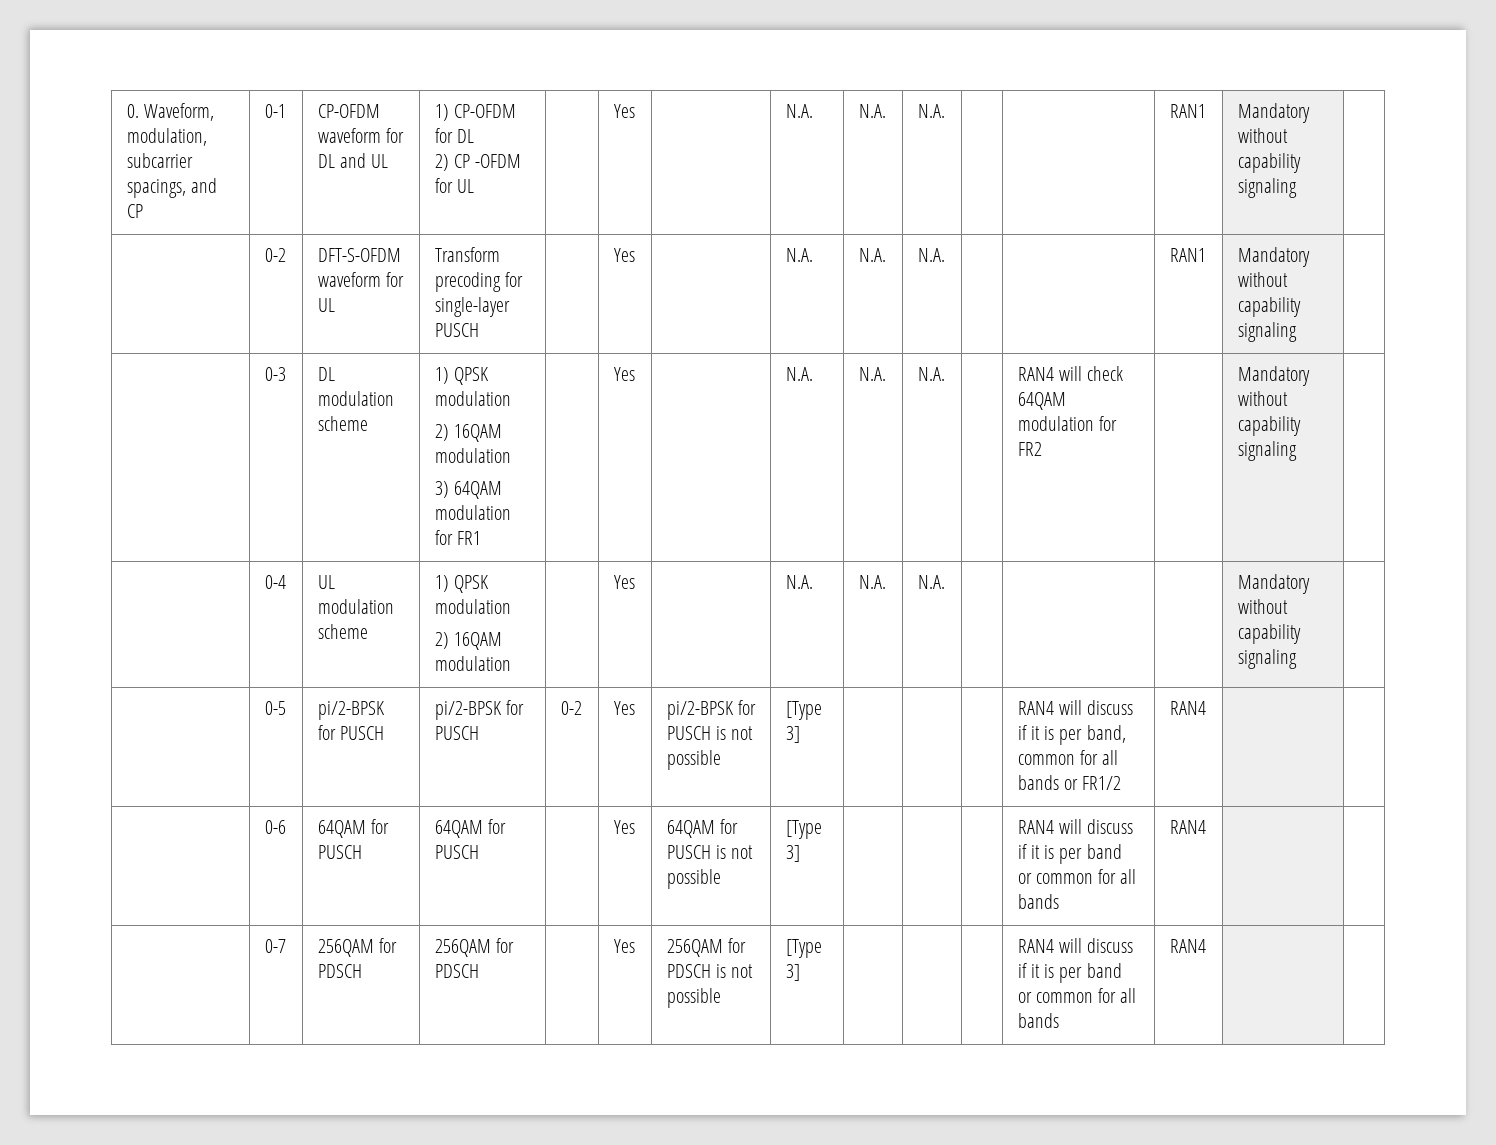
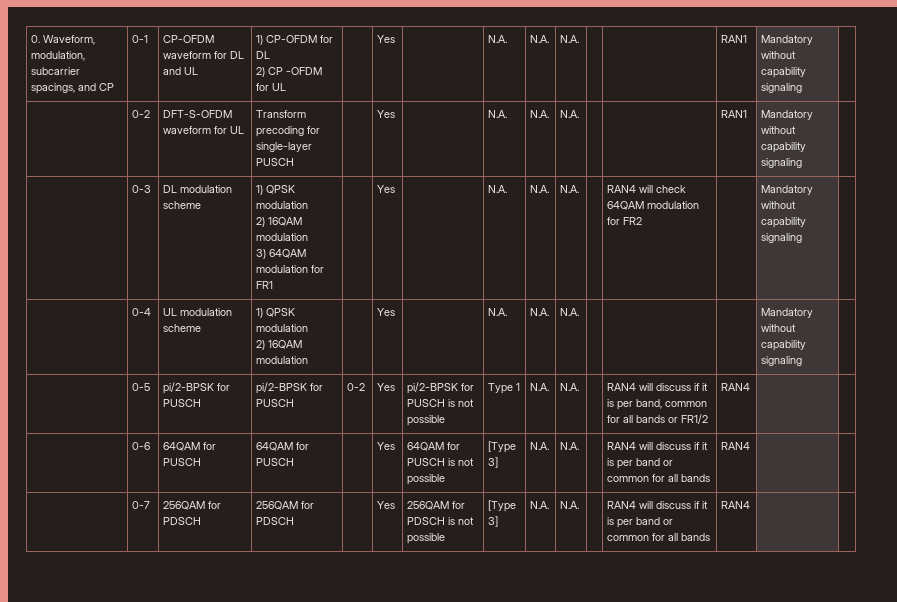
[785,701,822,720] [785,726,800,743] [Type 3] | | -> [488,383,521,394] [530,383,550,391] [560,383,580,391] Type 1 | N.A. | N.A.
(800, 853) | -> [530,442,550,450] [560,442,580,450] N.A. | N.A.
(800, 972) | -> [530,501,550,509] [560,501,580,509] N.A. | N.A.

